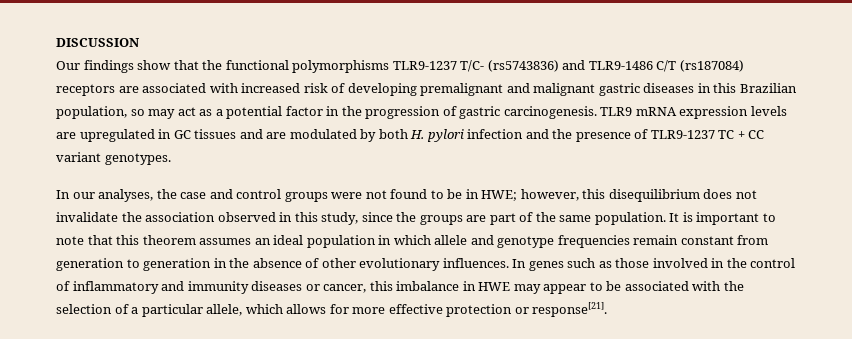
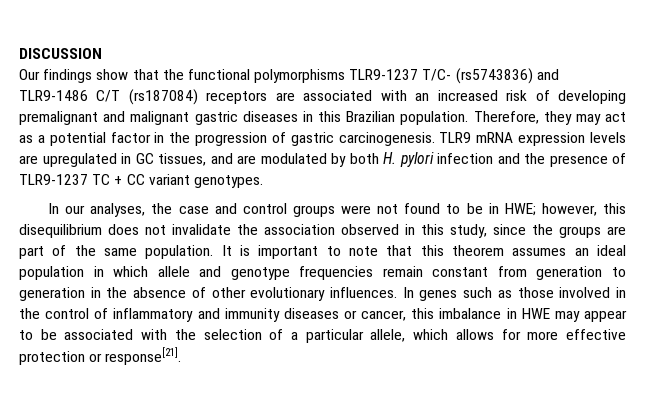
(238, 88) none -> [415,93,430,101] an
[56,106,145,119] population, so -> [400,111,572,125] population. Therefore, they
[194,129,237,139] tissues -> [158,153,206,166] tissues,

